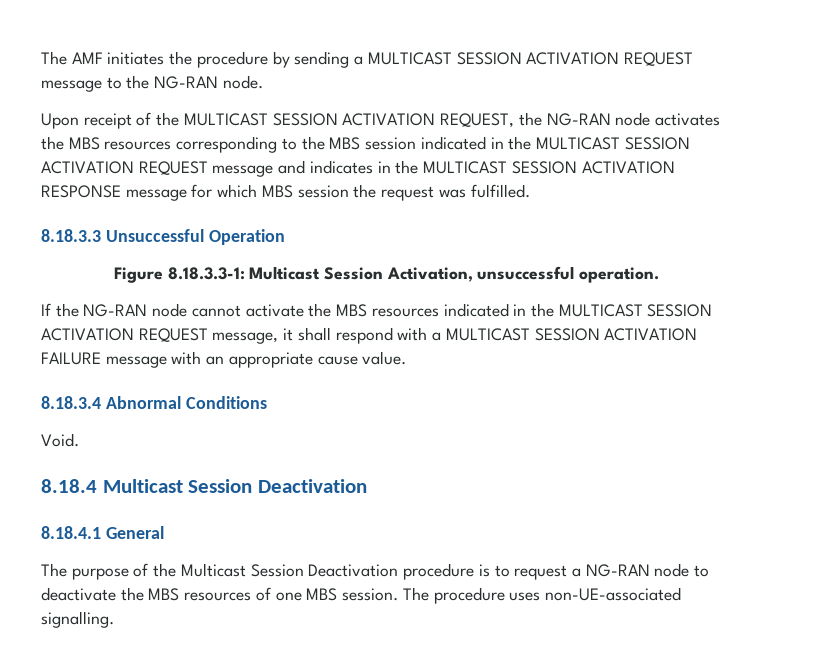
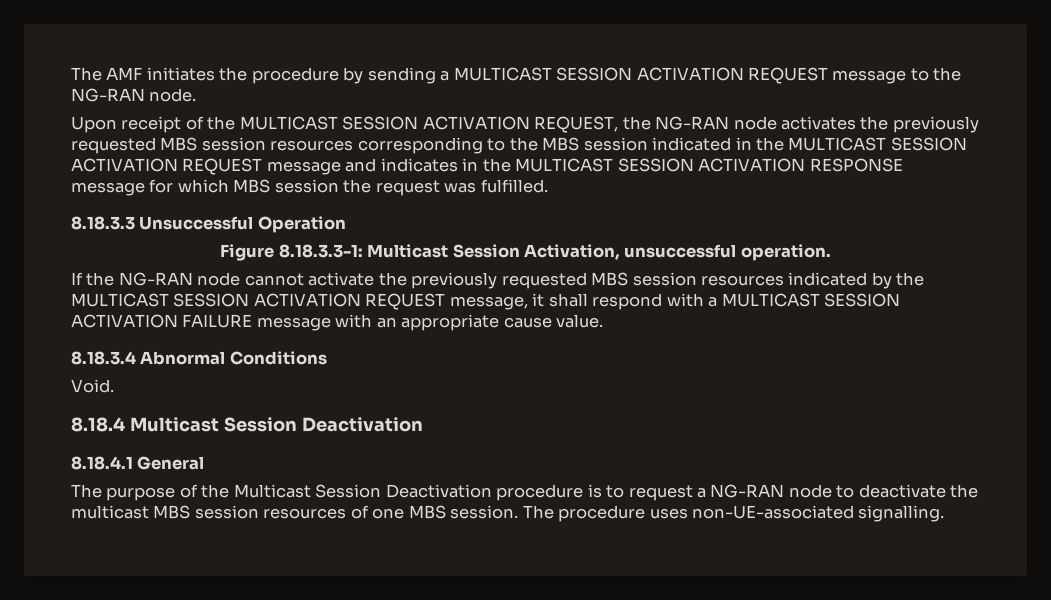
[68,137,100,150] MBS -> [892,116,979,133] [71,137,266,154] previously requested MBS session
[336,304,368,317] MBS -> [411,272,697,289] previously requested MBS session
[513,304,527,316] in -> [871,272,892,289] by
[148,588,180,601] MBS -> [71,505,259,519] multicast MBS session

